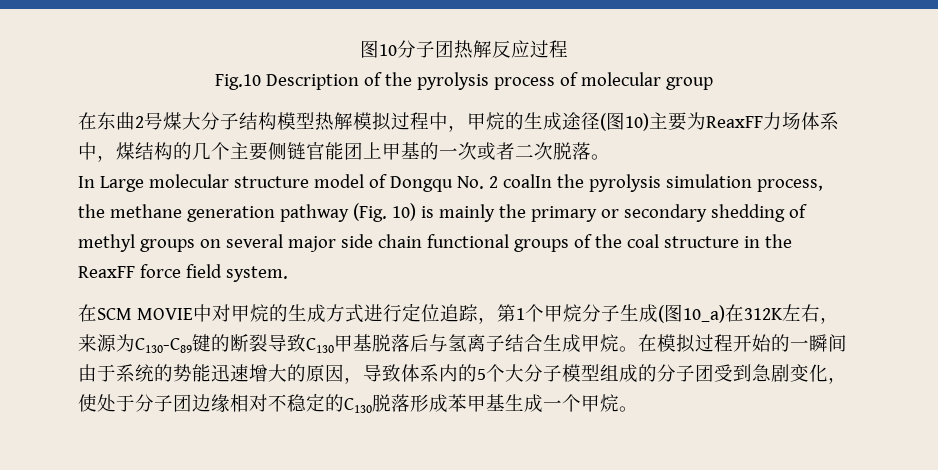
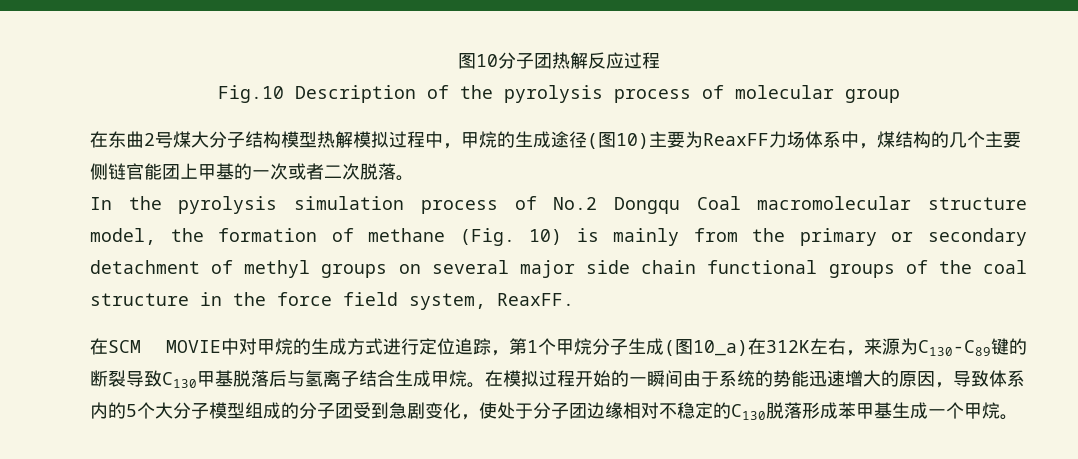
[99,174,823,192] [78,204,349,222] Large molecular structure model of Dongqu No. 2 coalIn the pyrolysis simulation process, the methane generation pathway -> [128,196,1027,214] [90,228,446,245] the pyrolysis simulation process of No.2 Dongqu Coal macromolecular structure model, the formation of methane
(495, 213) none -> [693,228,738,242] from
[710,204,785,222] shedding -> [90,260,200,274] detachment
[78,266,135,278] ReaxFF -> (266, 299) none
[225,266,288,282] system. -> [409,293,574,310] system, ReaxFF.

